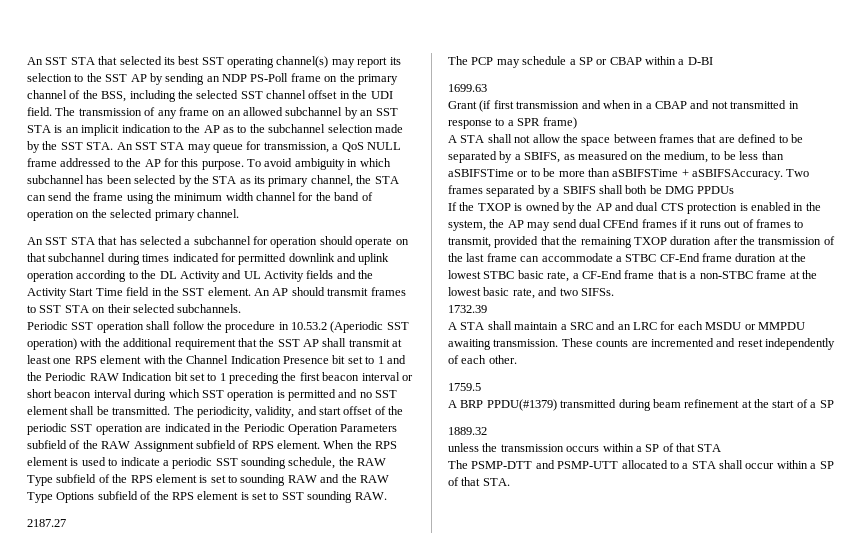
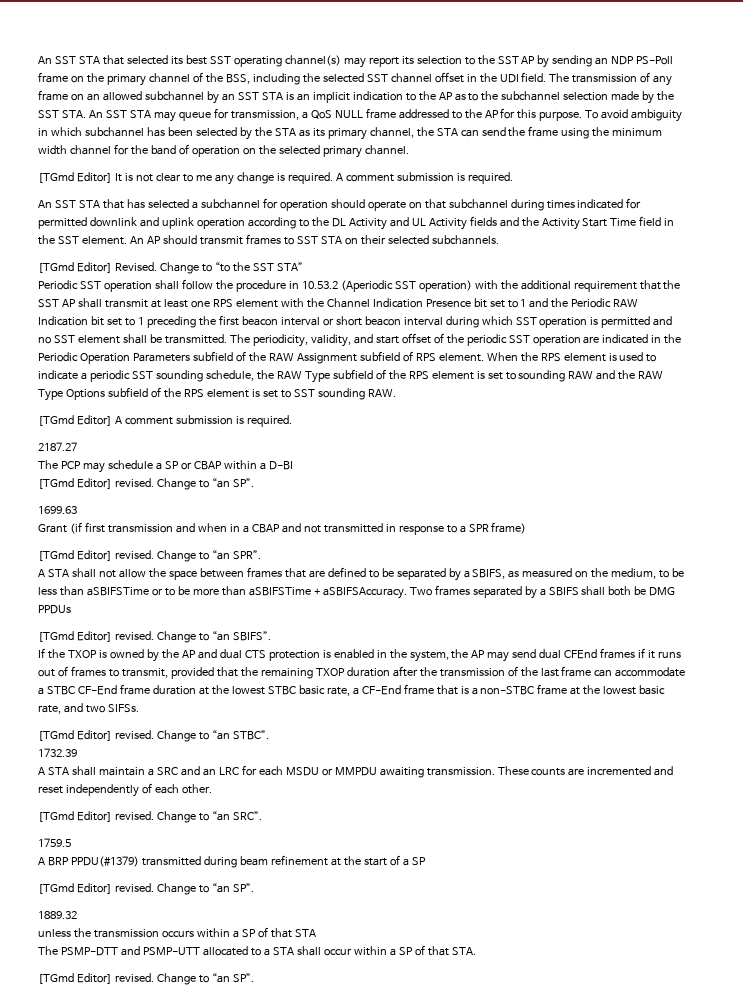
(239, 213) none -> [38,172,513,185] // [TGmd Editor] It is not clear to me any change is required. A comment submission is required.
(242, 308) none -> [38,262,303,274] // [TGmd Editor] Revised. Change to “to the SST STA”
(387, 496) none -> [38,415,292,427] // [TGmd Editor] A comment submission is required.
(713, 61) none -> [38,478,254,490] // [TGmd Editor] revised. Change to “an SP”.
(577, 123) none -> [38,550,261,562] // [TGmd Editor] revised. Change to “an SPR”.
(735, 190) none -> [38,631,271,643] // [TGmd Editor] revised. Change to “an SBIFS”.
(614, 292) none -> [38,730,269,742] // [TGmd Editor] revised. Change to “an STBC”.
(517, 359) none -> [38,811,262,823] // [TGmd Editor] revised. Change to “an SRC”.
(834, 404) none -> [38,883,254,895] // [TGmd Editor] revised. Change to “an SP”.
(510, 482) none -> [38,973,254,985] // [TGmd Editor] revised. Change to “an SP”.

